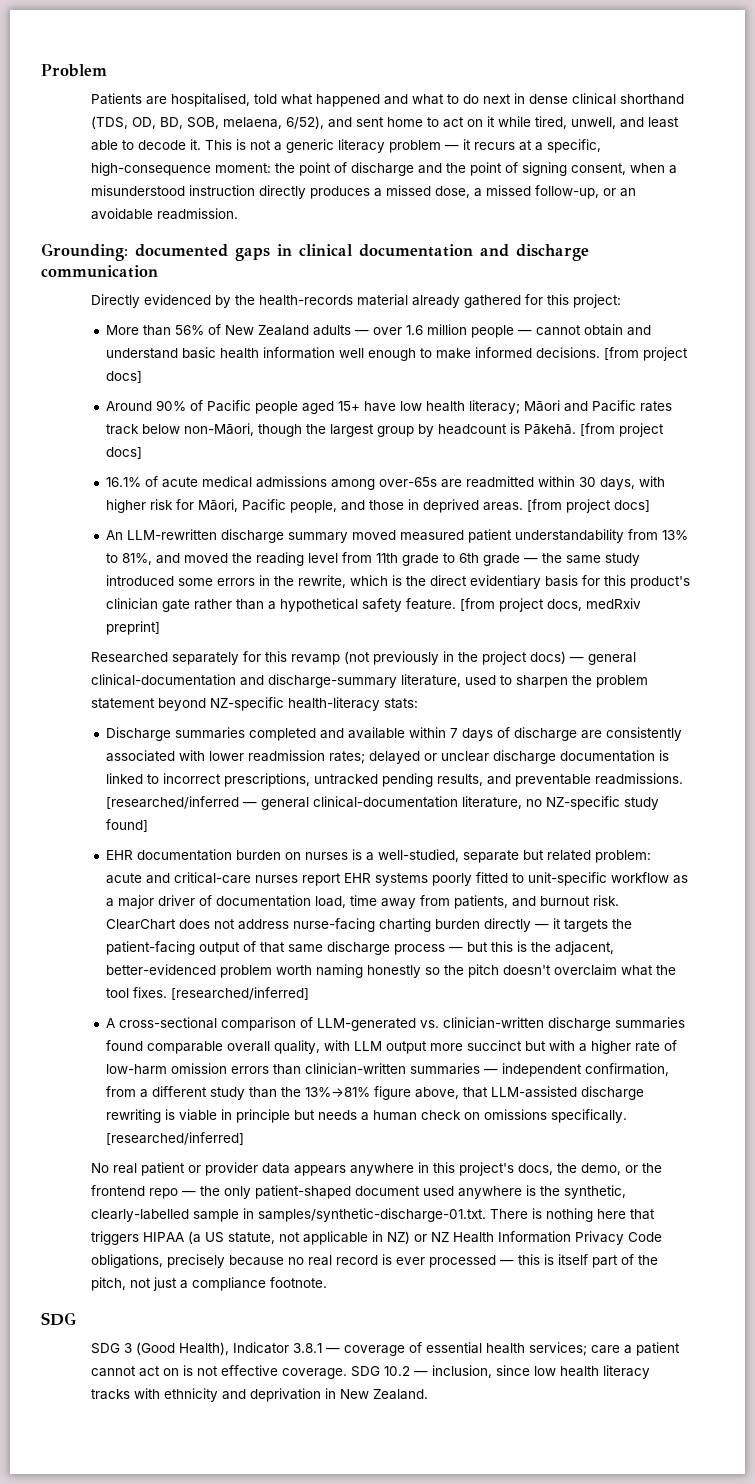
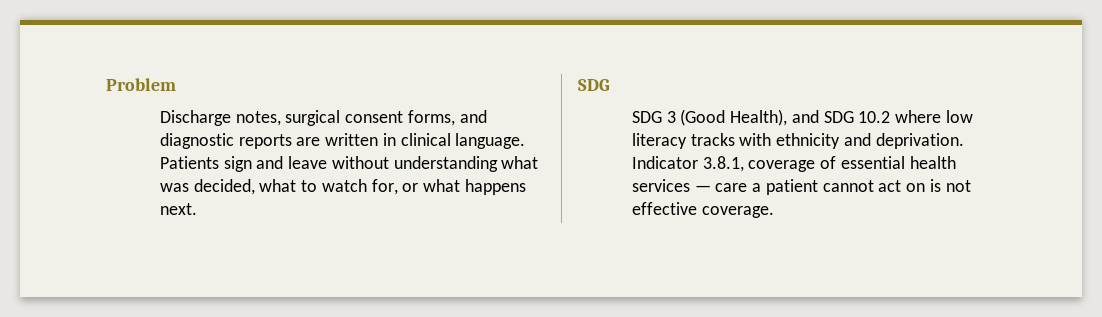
[90,93,684,107] [90,116,679,129] [90,139,601,153] [90,162,677,176] [90,185,636,199] [90,208,238,220] [41,243,589,261] [41,265,158,278] [90,294,621,308] [105,324,651,338] [105,347,688,361] [105,371,142,383] [105,400,672,414] [105,423,664,437] [105,447,142,459] [105,476,665,490] [105,499,650,513] [105,529,688,543] [105,552,640,566] [105,575,690,589] [105,598,641,612] [105,621,160,635] [90,651,636,665] [90,674,648,688] [90,697,418,711] [105,727,682,741] [105,750,669,764] [105,773,683,787] [105,796,659,810] [105,819,148,832] [105,849,651,863] [105,872,688,886] [105,895,619,909] [105,918,632,932] [105,941,614,955] [105,964,676,978] [105,987,309,1000] [105,1017,685,1031] [105,1040,677,1054] [105,1063,669,1077] [105,1086,644,1100] [105,1109,627,1123] [105,1132,244,1145] [90,1162,662,1176] [90,1185,626,1199] [90,1208,655,1222] [90,1231,662,1245] [90,1254,658,1268] [90,1277,327,1291] Patients are hospitalised, told what happened and what to do next in dense clinical shorthand (TDS, OD, BD, SOB, melaena, 6/52), and sent home to act on it while tired, unwell, and least able to decode it. This is not a generic literacy problem — it recurs at a specific, high-consequence moment: the point of discharge and the point of signing consent, when a misunderstood instruction directly produces a missed dose, a missed follow-up, or an avoidable readmission. // Grounding: documented gaps in clinical documentation and discharge communication // Directly evidenced by the health-records material already gathered for this project: // More than 56% of New Zealand adults — over 1.6 million people — cannot obtain and understand basic health information well enough to make informed decisions. [from project docs] // Around 90% of Pacific people aged 15+ have low health literacy; Māori and Pacific rates track below non-Māori, though the largest group by headcount is Pākehā. [from project docs] // 16.1% of acute medical admissions among over-65s are readmitted within 30 days, with higher risk for Māori, Pacific people, and those in deprived areas. [from project docs] // An LLM-rewritten discharge summary moved measured patient understandability from 13% to 81%, and moved the reading level from 11th grade to 6th grade — the same study introduced some errors in the rewrite, which is the direct evidentiary basis for this product's clinician gate rather than a hypothetical safety feature. [from project docs, medRxiv preprint] // Researched separately for this revamp (not previously in the project docs) — general clinical-documentation and discharge-summary literature, used to sharpen the problem statement beyond NZ-specific health-literacy stats: // Discharge summaries completed and available within 7 days of discharge are consistently associated with lower readmission rates; delayed or unclear discharge documentation is linked to incorrect prescriptions, untracked pending results, and preventable readmissions. [researched/inferred — general clinical-documentation literature, no NZ-specific study found] // EHR documentation burden on nurses is a well-studied, separate but related problem: acute and critical-care nurses report EHR systems poorly fitted to unit-specific workflow as a major driver of documentation load, time away from patients, and burnout risk. ClearChart does not address nurse-facing charting burden directly — it targets the patient-facing output of that same discharge process — but this is the adjacent, better-evidenced problem worth naming honestly so the pitch doesn't overclaim what the tool fixes. [researched/inferred] // A cross-sectional comparison of LLM-generated vs. clinician-written discharge summaries found comparable overall quality, with LLM output more succinct but with a higher rate of low-harm omission errors than clinician-written summaries — independent confirmation, from a different study than the 13%→81% figure above, that LLM-assisted discharge rewriting is viable in principle but needs a human check on omissions specifically. [researched/inferred] // No real patient or provider data appears anywhere in this project's docs, the demo, or the frontend repo — the only patient-shaped document used anywhere is the synthetic, clearly-labelled sample in samples/synthetic-discharge-01.txt. There is nothing here that triggers HIPAA (a US statute, not applicable in NZ) or NZ Health Information Privacy Code obligations, precisely because no real record is ever processed — this is itself part of the pitch, not just a compliance footnote. -> [160,110,487,126] [160,133,526,149] [160,156,539,172] [160,179,526,195] [160,203,198,215] Discharge notes, surgical consent forms, and diagnostic reports are written in clinical language. Patients sign and leave without understanding what was decided, what to watch for, or what happens next.
[232,1342,340,1354] Indicator 3.8.1 — -> [791,110,973,123] [632,133,964,149] [632,156,744,172] and SDG 10.2 where low literacy tracks with ethnicity and deprivation. Indicator 3.8.1,
[528,1342,587,1356] services; -> [632,179,711,192] services —
[350,1365,650,1379] [90,1388,428,1402] SDG 10.2 — inclusion, since low health literacy tracks with ethnicity and deprivation in New Zealand. -> (774, 212) none

